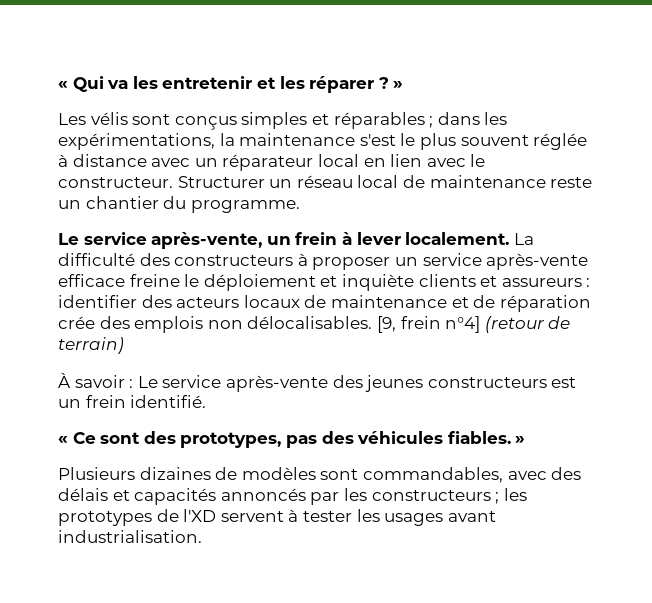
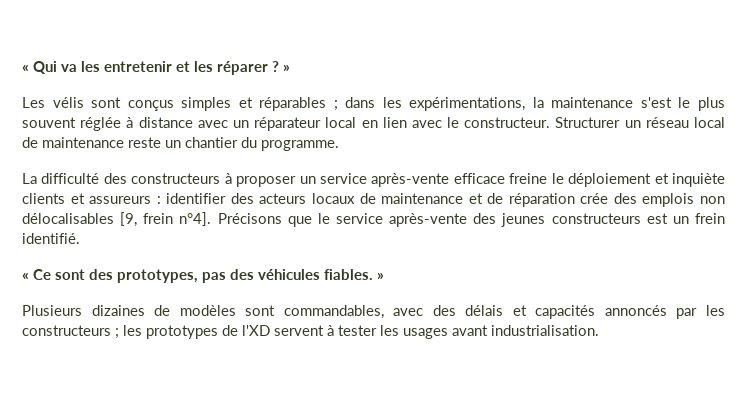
[58,232,510,249] Le service après-vente, un frein à lever localement. -> (339, 145) none
[247,316,373,329] délocalisables. -> [22,213,114,224] délocalisables
[445,316,571,333] [58,337,124,354] [58,372,158,388] n°4] (retour de terrain) // À savoir : Le -> [179,212,330,227] n°4]. Précisons que le

